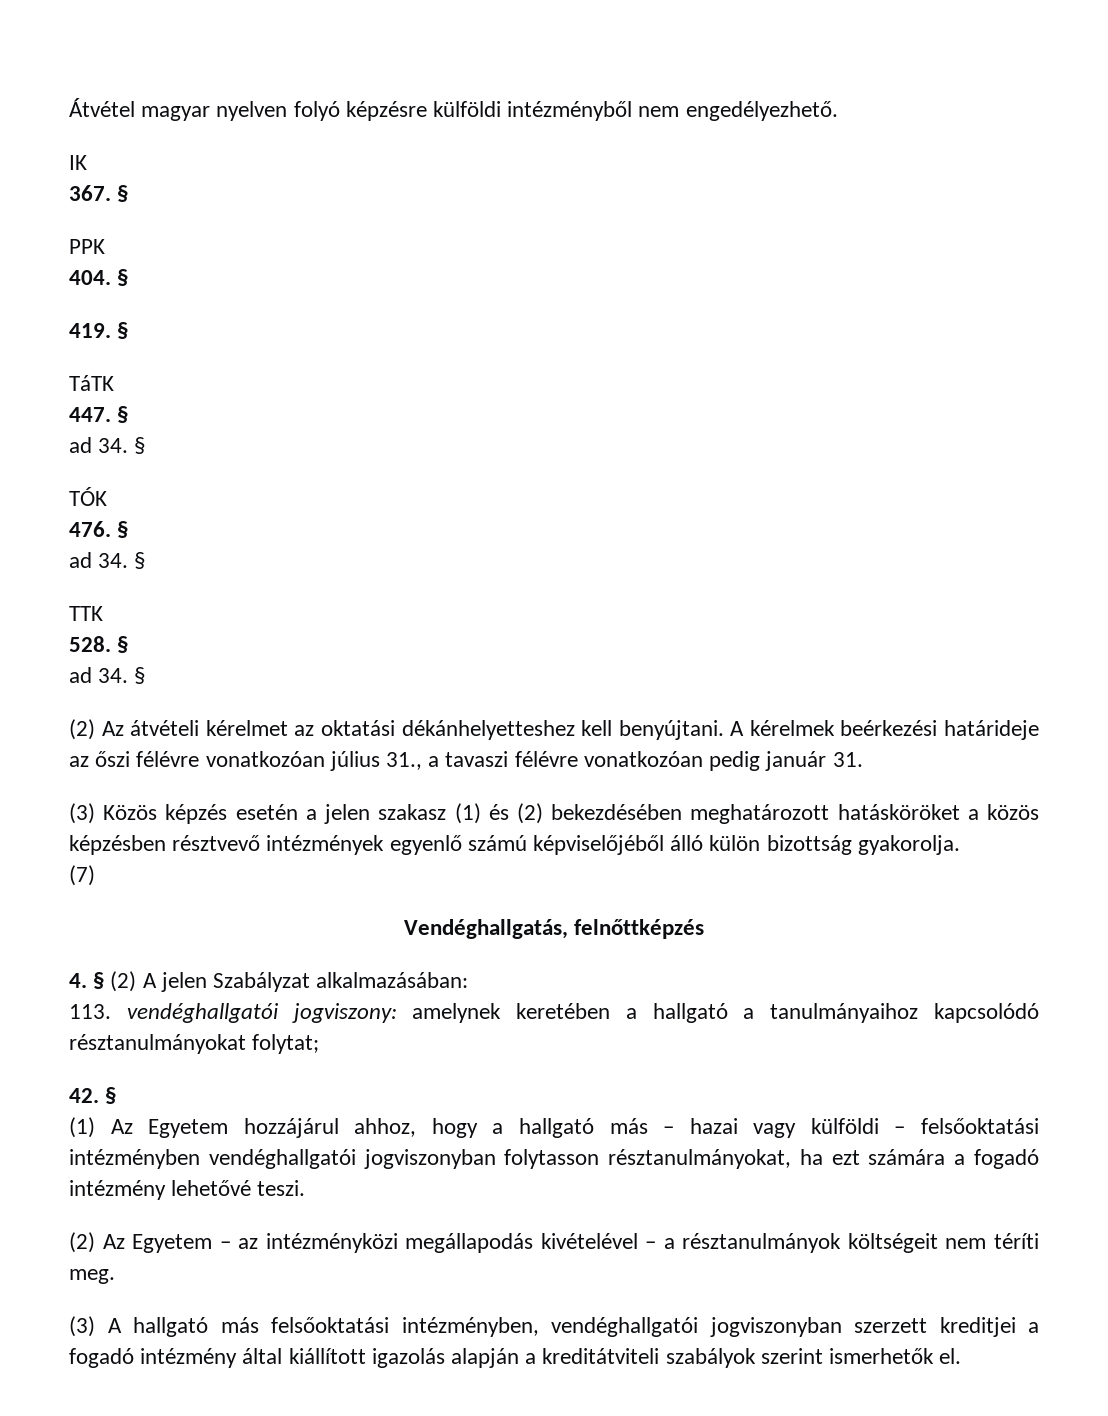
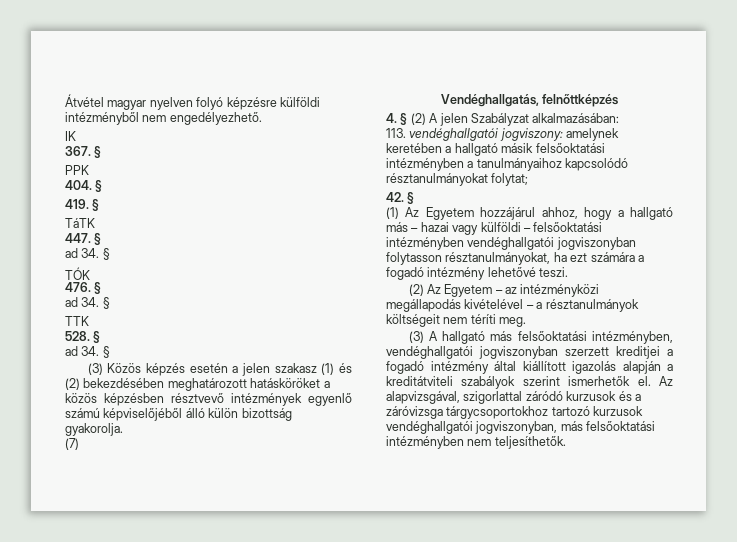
[69,719,1039,740] [69,751,863,771] // (2) Az átvételi kérelmet az oktatási dékánhelyetteshez kell benyújtani. A kérelmek beérkezési határideje az őszi félévre vonatkozóan július 31., a tavaszi félévre vonatkozóan pedig január 31. -> (110, 352) none
(728, 1013) none -> [501,143,605,153] [386,158,464,171] másik felsőoktatási intézményben
(962, 1356) none -> [659,376,673,386] [386,391,641,404] [386,406,644,419] [386,421,656,434] [386,436,566,449] Az alapvizsgával, szigorlattal záródó kurzusok és a záróvizsga tárgycsoportokhoz tartozó kurzusok vendéghallgatói jogviszonyban, más felsőoktatási intézményben nem teljesíthetők.

